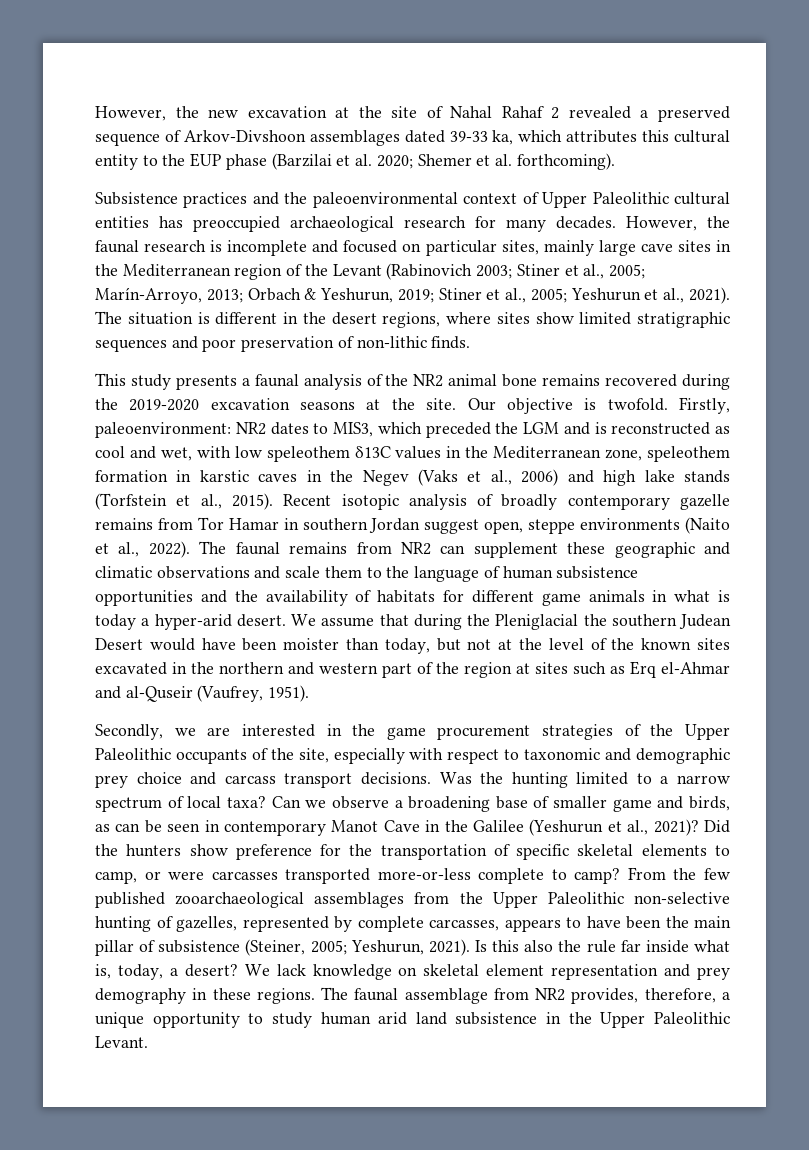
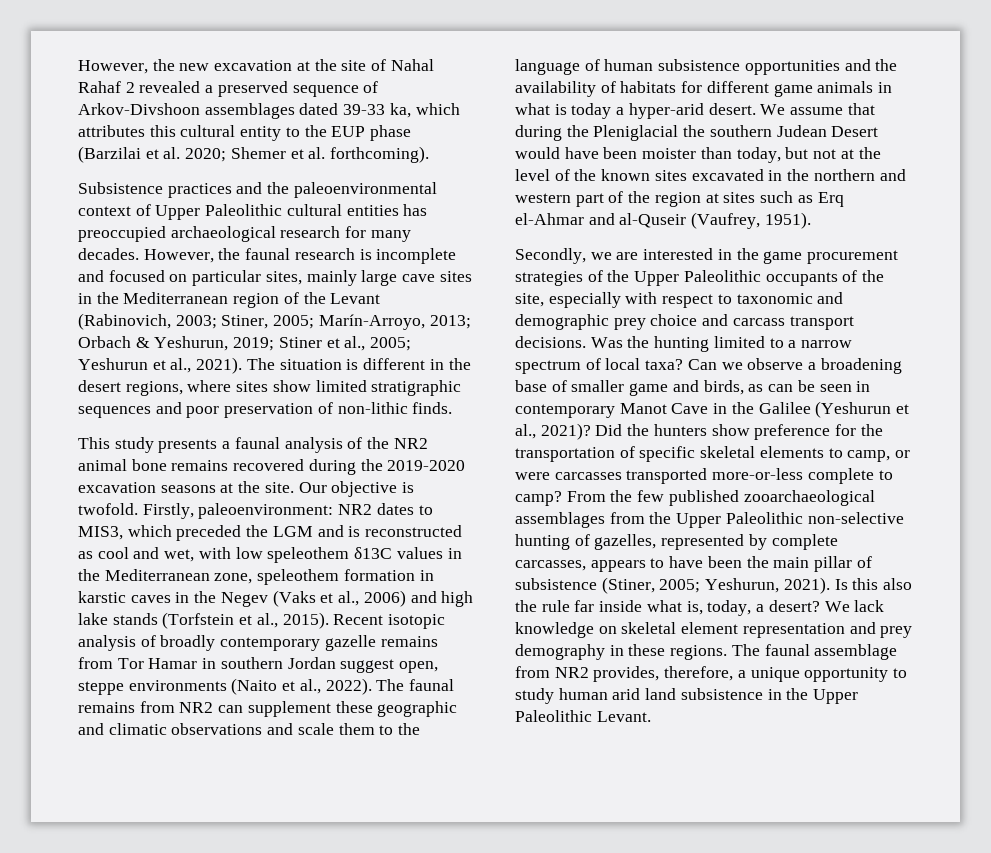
[386,263,605,280] (Rabinovich 2003; Stiner et al., -> [78,313,269,330] (Rabinovich, 2003; Stiner,
[245,939,306,956] (Steiner, -> [601,577,655,594] (Stiner,

